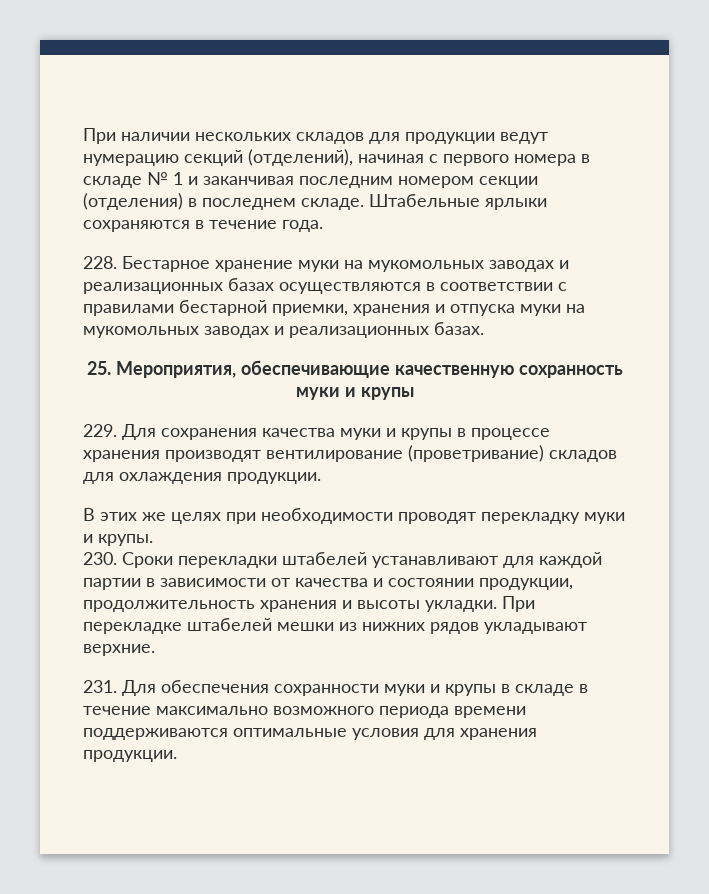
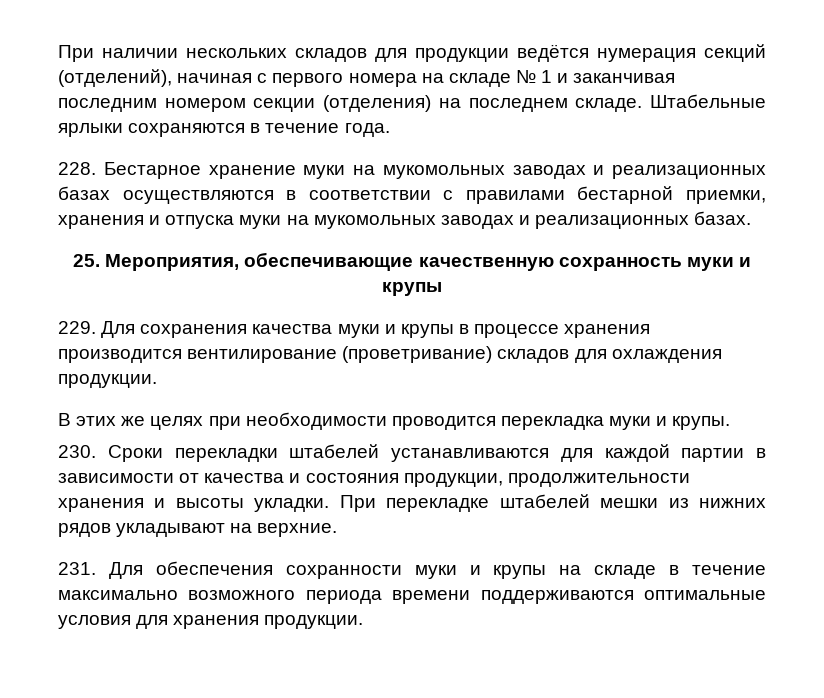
[500,132,548,144] [83,154,179,166] ведут нумерацию -> [517,44,696,62] ведётся нумерация
[581,154,590,163] в -> [421,73,444,83] на
[188,198,197,207] в -> [438,98,461,108] на
[165,450,261,462] производят -> [58,349,182,363] производится
[398,512,580,524] проводят перекладку -> [391,416,604,430] проводится перекладка
[372,556,498,568] устанавливают -> [391,448,549,462] устанавливаются
[388,578,573,590] [83,600,255,612] состоянии продукции, продолжительность -> [305,473,690,487] состояния продукции, продолжительности
(587, 628) none -> [230,523,253,533] на
[501,684,510,693] в -> [559,565,582,575] на

